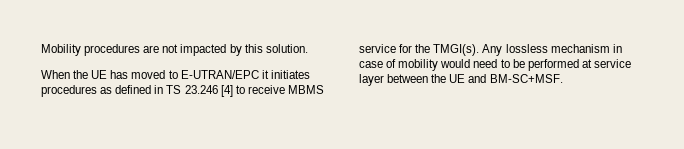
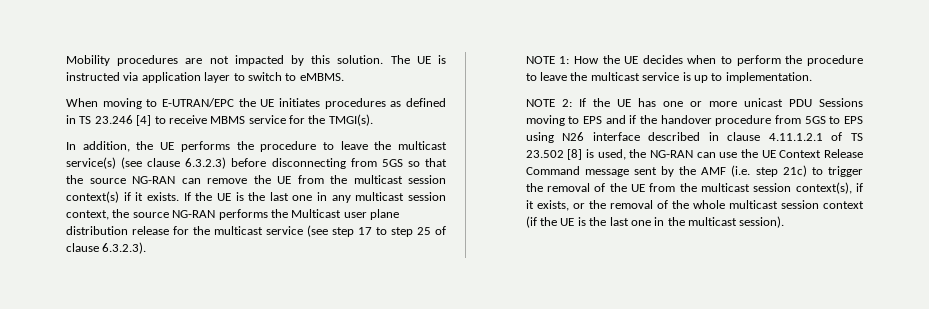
[41,70,269,79] // When the UE has moved to E-UTRAN/EPC it -> [390,55,446,64] [66,72,344,83] [66,98,275,109] The UE is instructed via application layer to switch to eMBMS. // When moving to E-UTRAN/EPC the UE
[482,44,622,56] [359,59,631,71] [359,74,563,86] Any lossless mechanism in case of mobility would need to be performed at service layer between the UE and BM-SC+MSF. -> [66,141,447,152] [66,157,447,169] [66,175,446,184] [66,191,447,203] [66,209,399,220] [66,225,446,237] [66,242,147,254] [525,55,863,66] [525,72,812,83] [525,98,863,107] [525,115,863,126] [525,132,864,143] [525,149,863,160] [525,165,863,177] [525,182,863,194] [525,200,865,211] [525,216,785,228] // In addition, the UE performs the procedure to leave the multicast service(s) (see clause 6.3.2.3) before disconnecting from 5GS so that the source NG-RAN can remove the UE from the multicast session context(s) if it exists. If the UE is the last one in any multicast session context, the source NG-RAN performs the Multicast user plane distribution release for the multicast service (see step 17 to step 25 of clause 6.3.2.3). // NOTE 1: How the UE decides when to perform the procedure to leave the multicast service is up to implementation. // NOTE 2: If the UE has one or more unicast PDU Sessions moving to EPS and if the handover procedure from 5GS to EPS using N26 interface described in clause 4.11.1.2.1 of TS 23.502 [8] is used, the NG-RAN can use the UE Context Release Command message sent by the AMF (i.e. step 21c) to trigger the removal of the UE from the multicast session context(s), if it exists, or the removal of the whole multicast session context (if the UE is the last one in the multicast session).

